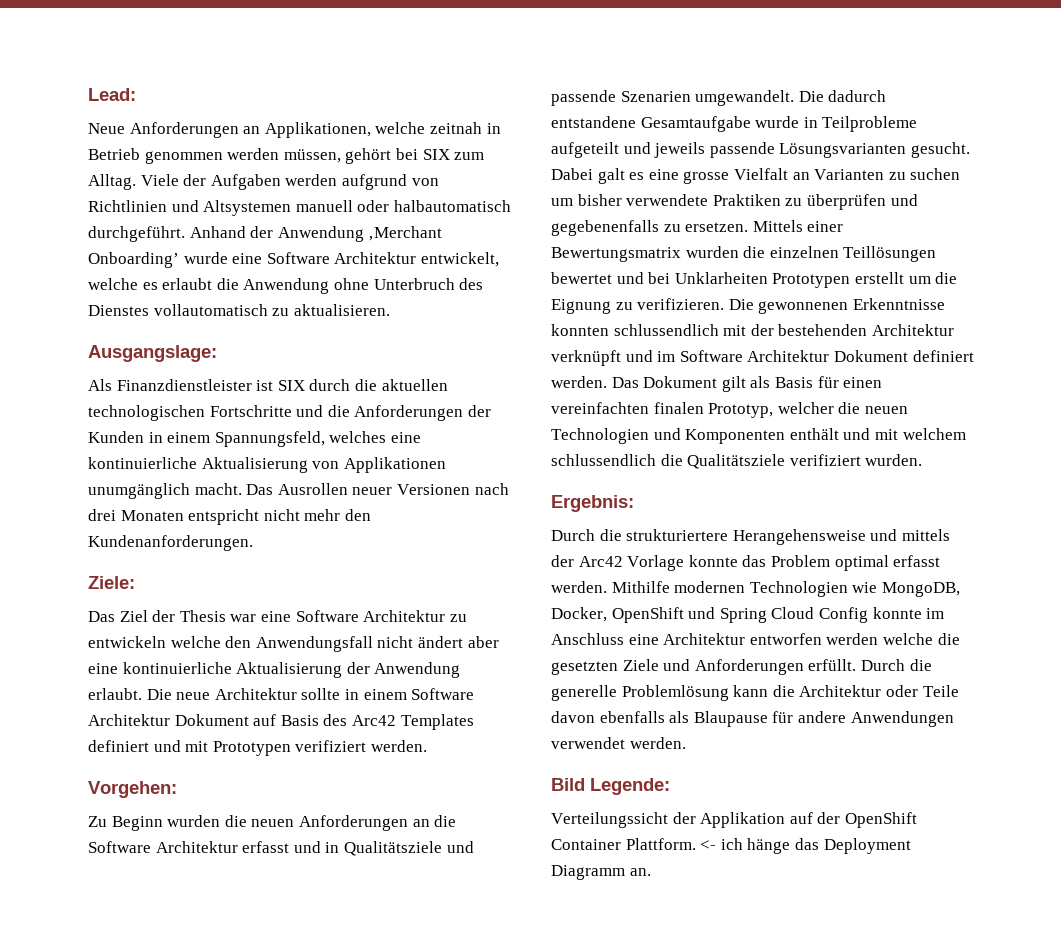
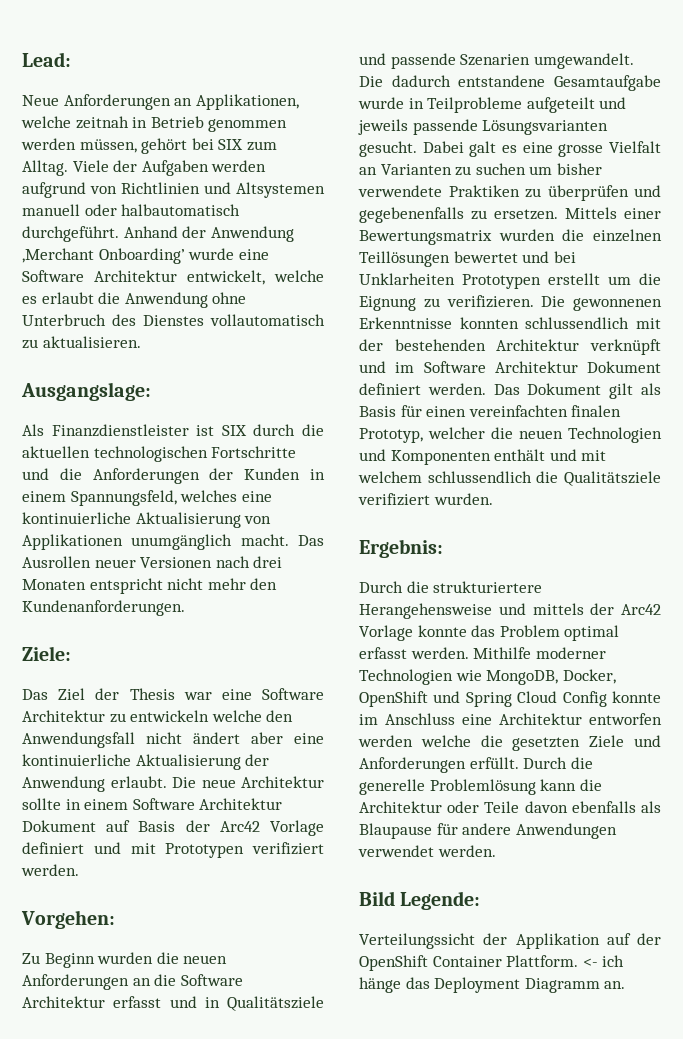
[323,714,474,730] des Arc42 Templates -> [185,820,324,836] der Arc42 Vorlage
[674,581,746,593] modernen -> [535,647,606,659] moderner

